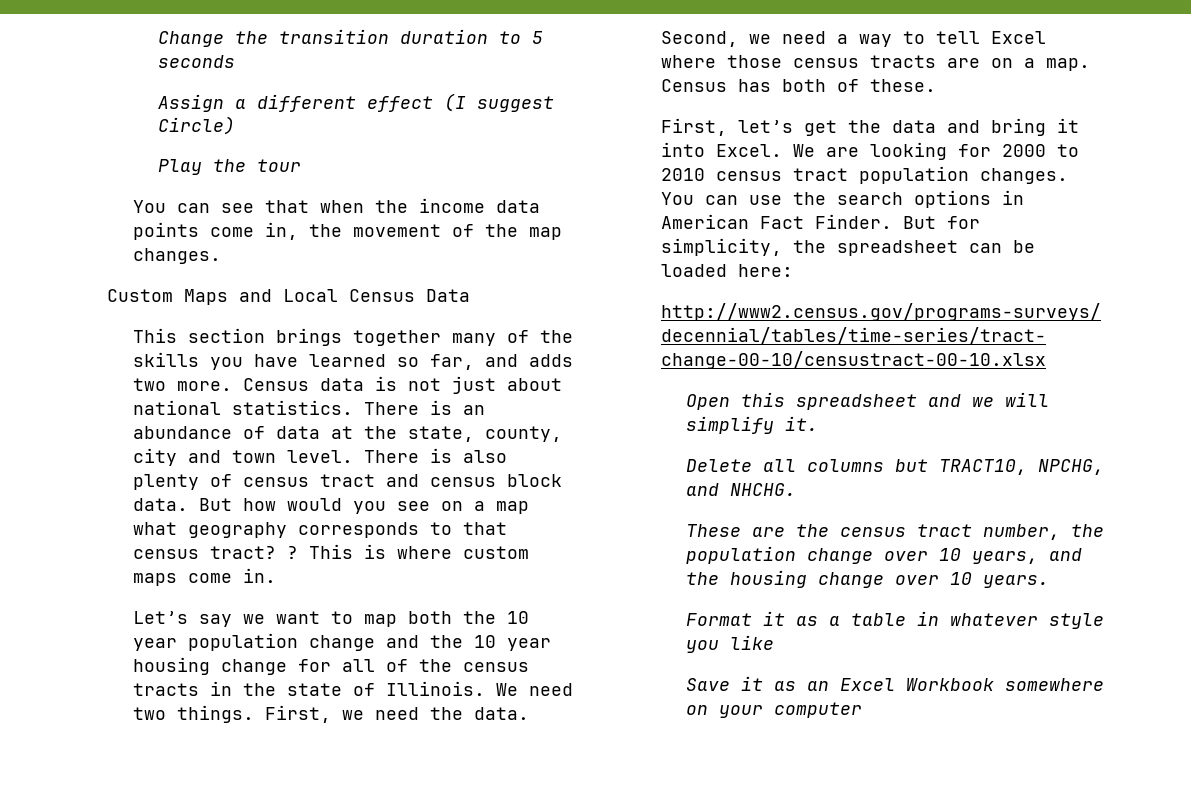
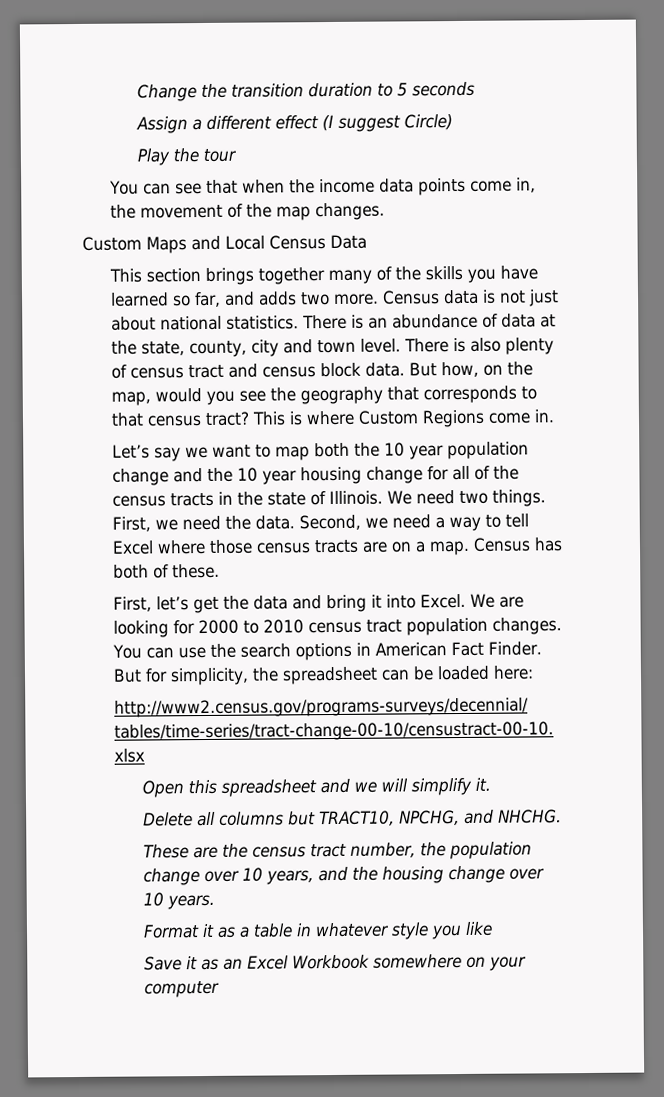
[242,498,529,514] [132,522,287,538] how would you see on a map what geography -> [440,361,533,378] [110,386,419,406] how, on the map, would you see the geography that
[286,546,298,559] ? -> (250, 418) none
[462,546,529,559] [132,573,177,586] custom maps -> [357,409,485,428] Custom Regions

